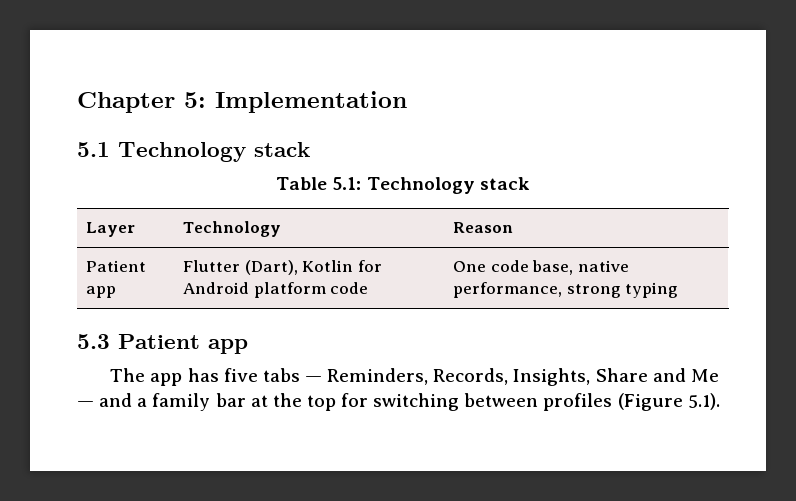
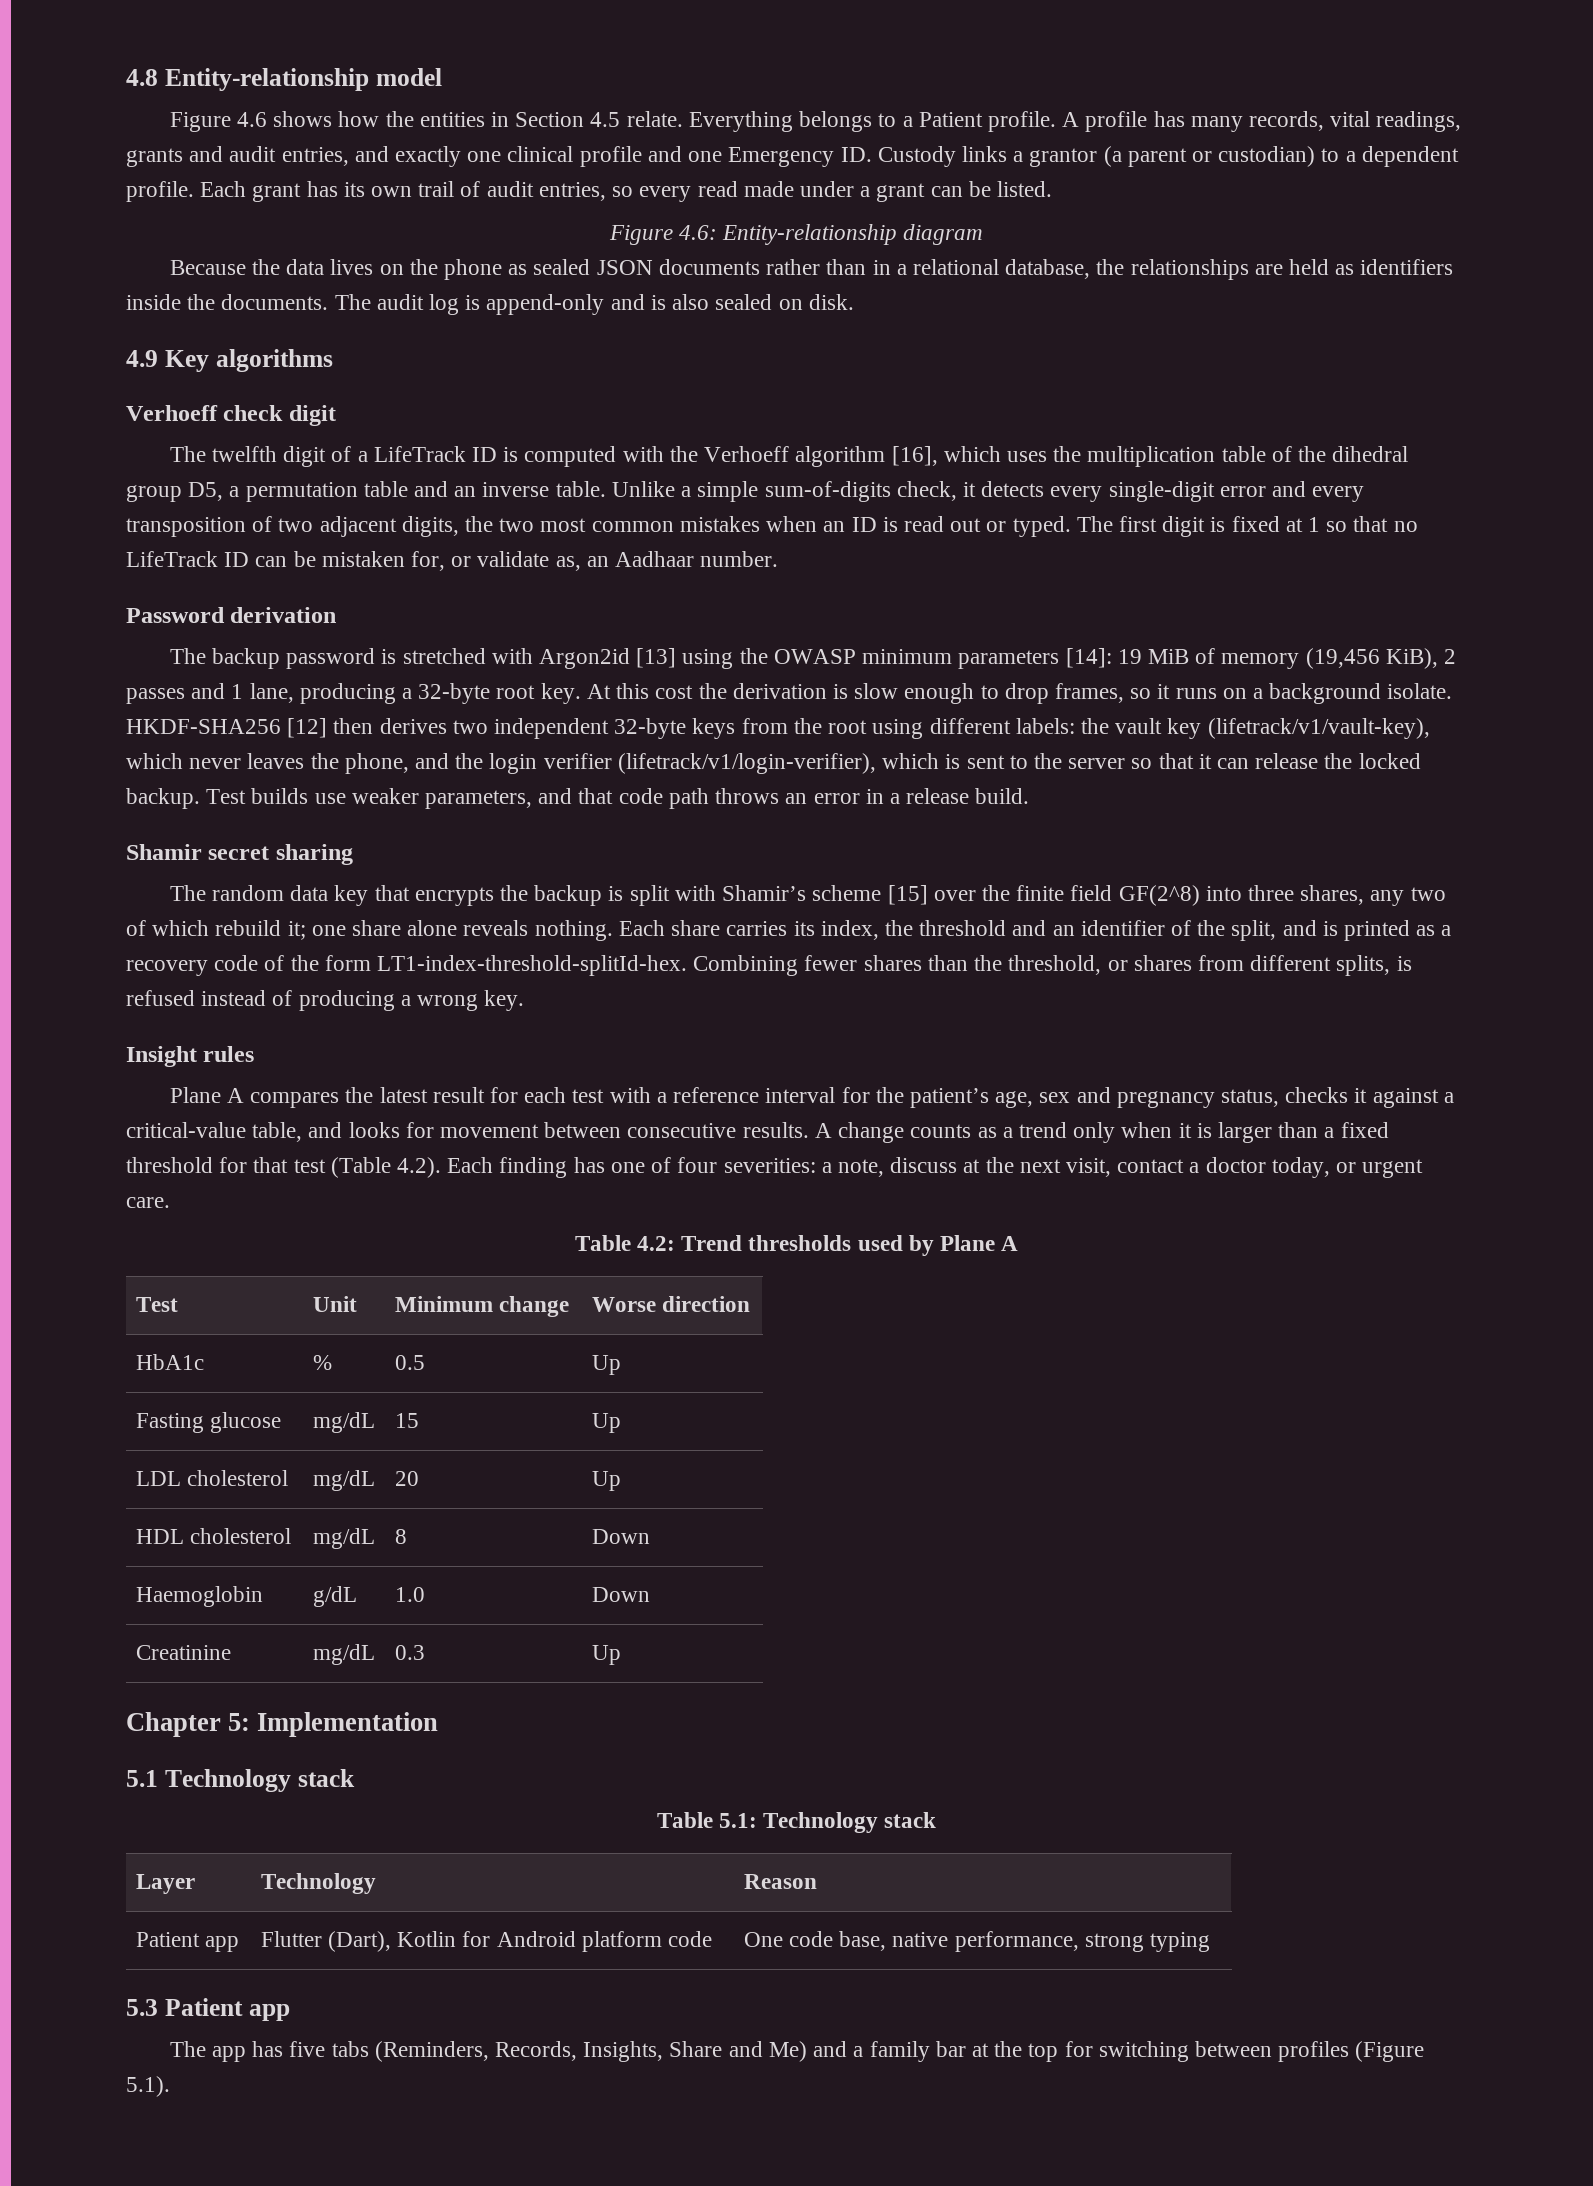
(77, 102) none -> [126,68,442,91] [169,111,1462,132] [126,146,1459,167] [126,181,1052,202] [608,224,984,245] [169,259,1454,280] [126,294,854,315] [126,349,333,372] [126,405,336,426] [169,446,1409,467] [126,481,1365,502] [126,516,1418,537] [126,551,779,571] [126,607,337,623] [169,648,1456,669] [126,683,1453,704] [126,718,1430,739] [126,753,1421,774] [126,788,1030,809] [126,844,353,865] [169,885,1446,906] [126,920,1452,941] [126,955,1412,976] [126,990,525,1011] [126,1046,255,1067] [169,1087,1454,1108] [126,1122,1389,1143] [126,1157,1424,1178] [126,1197,170,1208] [574,1235,1019,1256] [135,1297,178,1312] [312,1296,357,1312] [394,1296,569,1317] [591,1296,750,1312] [135,1354,204,1370] [312,1355,332,1370] [394,1355,425,1370] [591,1355,621,1375] [135,1412,281,1433] [312,1412,375,1433] [394,1413,419,1428] [591,1413,621,1433] [135,1470,288,1486] [312,1470,375,1491] [394,1471,419,1486] [591,1471,621,1491] [135,1528,291,1544] [312,1528,375,1549] [394,1529,407,1544] [591,1529,650,1544] [135,1586,263,1607] [312,1586,357,1607] [394,1587,425,1602] [591,1587,650,1602] [135,1645,231,1660] [312,1644,375,1665] [394,1645,425,1660] [591,1645,621,1665] 4.8 Entity-relationship model // Figure 4.6 shows how the entities in Section 4.5 relate. Everything belongs to a Patient profile. A profile has many records, vital readings, grants and audit entries, and exactly one clinical profile and one Emergency ID. Custody links a grantor (a parent or custodian) to a dependent profile. Each grant has its own trail of audit entries, so every read made under a grant can be listed. // Figure 4.6: Entity-relationship diagram // Because the data lives on the phone as sealed JSON documents rather than in a relational database, the relationships are held as identifiers inside the documents. The audit log is append-only and is also sealed on disk. // 4.9 Key algorithms // Verhoeff check digit // The twelfth digit of a LifeTrack ID is computed with the Verhoeff algorithm [16], which uses the multiplication table of the dihedral group D5, a permutation table and an inverse table. Unlike a simple sum-of-digits check, it detects every single-digit error and every transposition of two adjacent digits, the two most common mistakes when an ID is read out or typed. The first digit is fixed at 1 so that no LifeTrack ID can be mistaken for, or validate as, an Aadhaar number. // Password derivation // The backup password is stretched with Argon2id [13] using the OWASP minimum parameters [14]: 19 MiB of memory (19,456 KiB), 2 passes and 1 lane, producing a 32-byte root key. At this cost the derivation is slow enough to drop frames, so it runs on a background isolate. HKDF-SHA256 [12] then derives two independent 32-byte keys from the root using different labels: the vault key (lifetrack/v1/vault-key), which never leaves the phone, and the login verifier (lifetrack/v1/login-verifier), which is sent to the server so that it can release the locked backup. Test builds use weaker parameters, and that code path throws an error in a release build. // Shamir secret sharing // The random data key that encrypts the backup is split with Shamir’s scheme [15] over the finite field GF(2^8) into three shares, any two of which rebuild it; one share alone reveals nothing. Each share carries its index, the threshold and an identifier of the split, and is printed as a recovery code of the form LT1-index-threshold-splitId-hex. Combining fewer shares than the threshold, or shares from different splits, is refused instead of producing a wrong key. // Insight rules // Plane A compares the latest result for each test with a reference interval for the patient’s age, sex and pregnancy status, checks it against a critical-value table, and looks for movement between consecutive results. A change counts as a trend only when it is larger than a fixed threshold for that test (Table 4.2). Each finding has one of four severities: a note, discuss at the next visit, contact a doctor today, or urgent care. // Table 4.2: Trend thresholds used by Plane A // Test | Unit | Minimum change | Worse direction // HbA1c | % | 0.5 | Up // Fasting glucose | mg/dL | 15 | Up // LDL cholesterol | mg/dL | 20 | Up // HDL cholesterol | mg/dL | 8 | Down // Haemoglobin | g/dL | 1.0 | Down // Creatinine | mg/dL | 0.3 | Up //
[304,368,429,385] — Reminders, -> [374,2041,489,2062] (Reminders,
[690,369,719,382] [77,401,94,407] Me — -> [768,2041,807,2062] Me)

